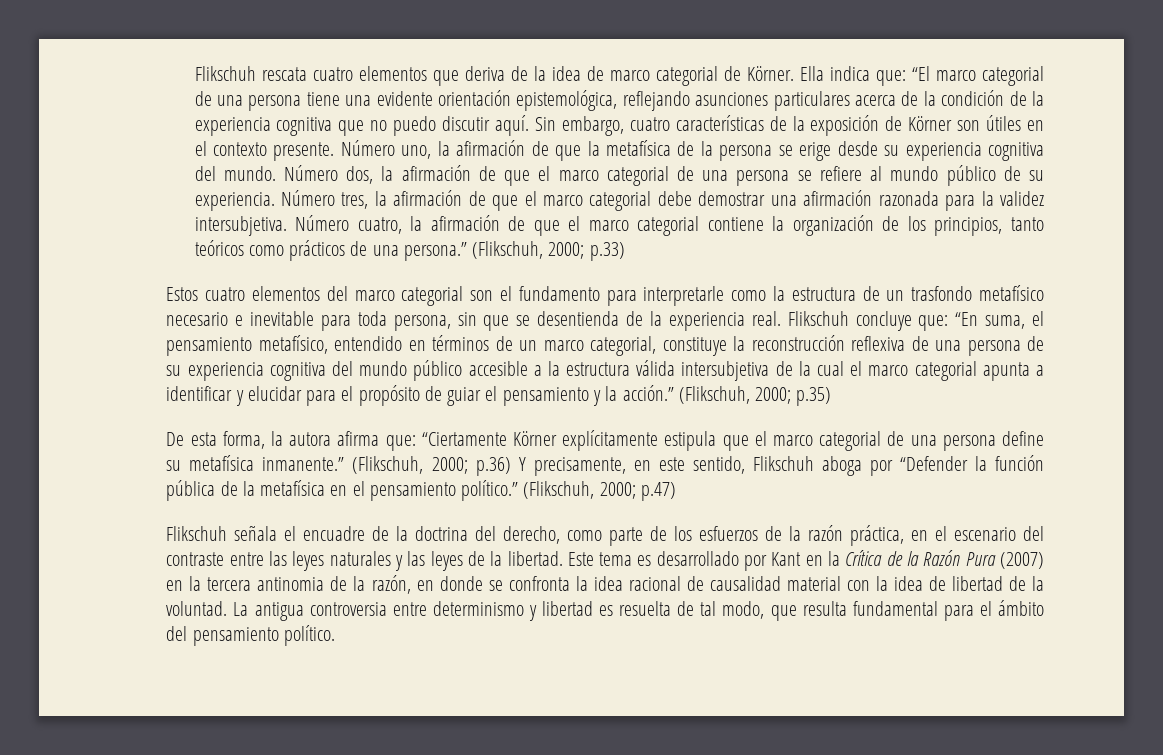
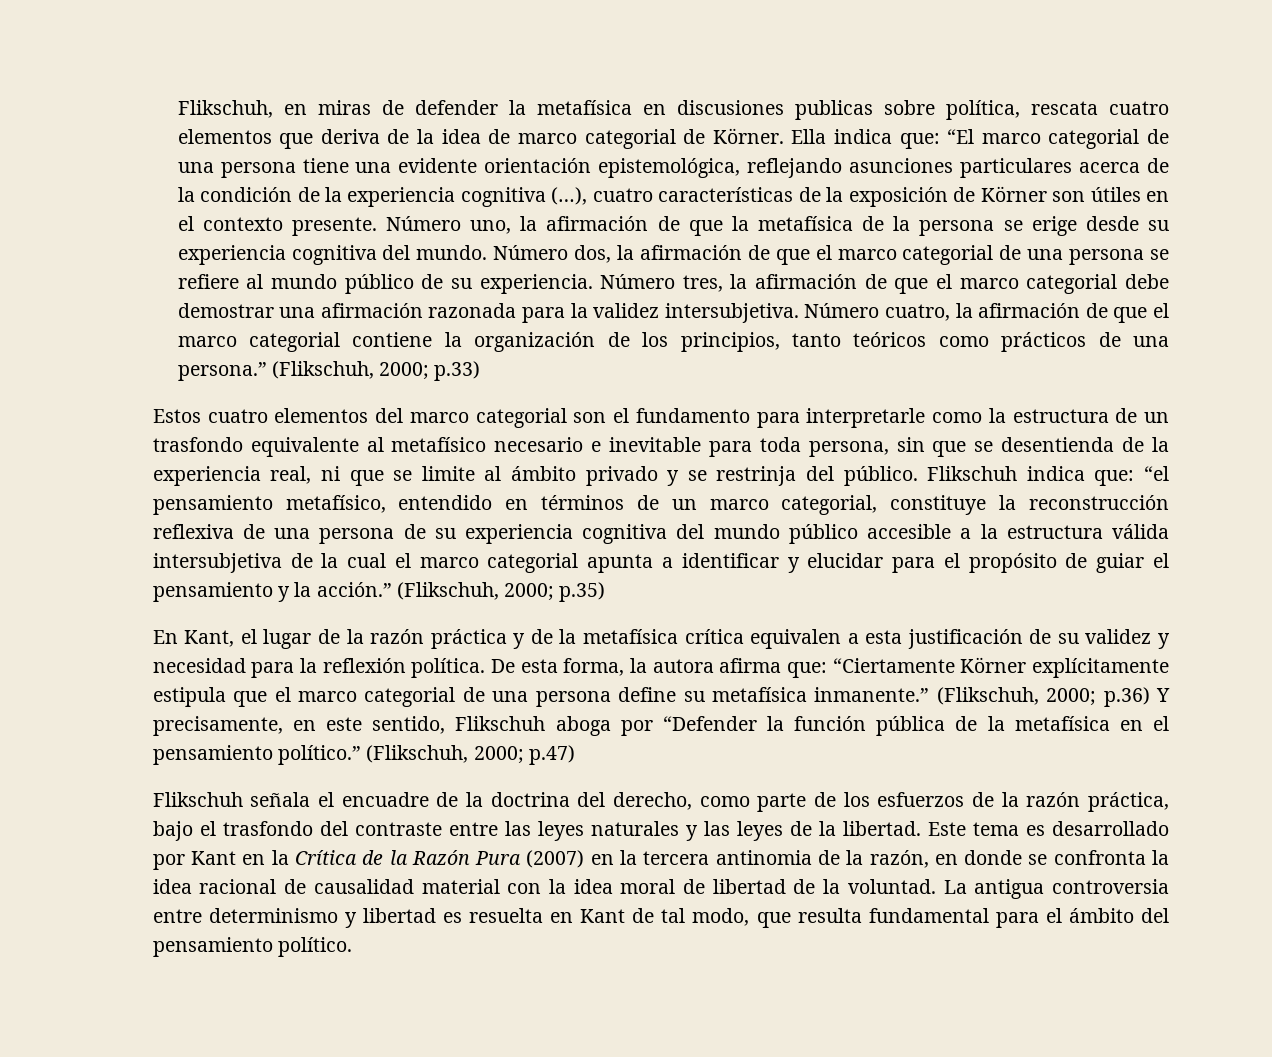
[194,66,256,81] Flikschuh -> [177,100,1020,120] Flikschuh, en miras de defender la metafísica en discusiones publicas sobre política,
[338,115,624,136] que no puedo discutir aquí. Sin embargo, -> [551,187,588,205] (…),
(973, 293) none -> [250,437,384,457] equivalente al
[751,311,1045,331] real. Flikschuh concluye que: “En suma, el -> [270,466,1169,486] real, ni que se limite al ámbito privado y se restrinja del público. Flikschuh indica que: “el
(832, 396) none -> [152,629,1170,649] [152,658,486,678] En Kant, el lugar de la razón práctica y de la metafísica crítica equivalen a esta justificación de su validez y necesidad para la reflexión política.
[911,526,1017,541] en el escenario -> [152,821,313,841] bajo el trasfondo
(923, 583) none -> [620,879,676,894] moral
(672, 608) none -> [550,909,626,923] en Kant

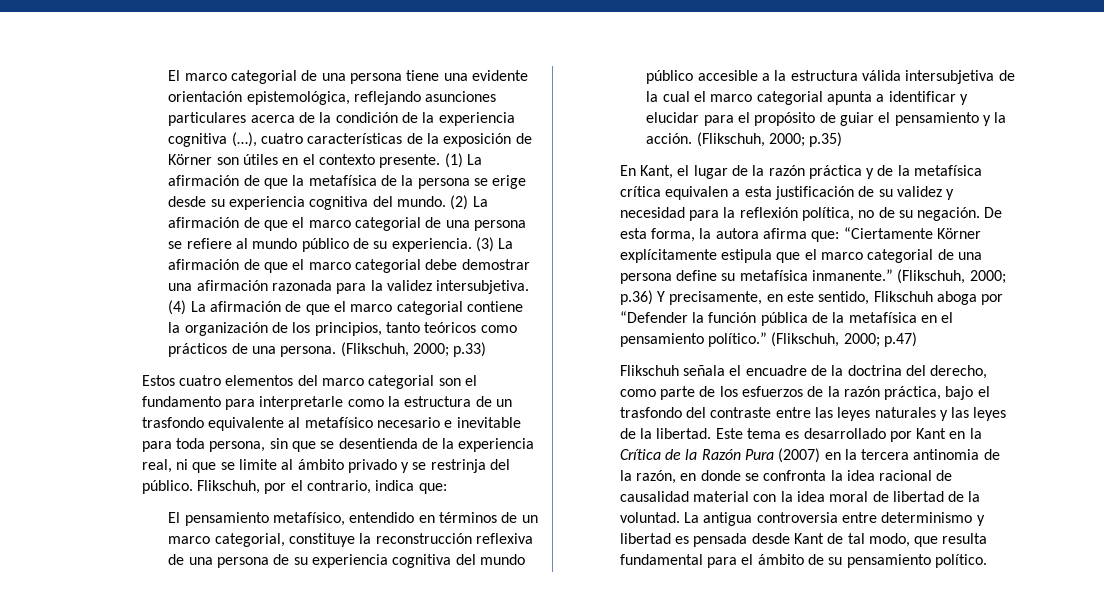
[177,100,1169,120] [177,128,975,149] Flikschuh, en miras de defender la metafísica en discusiones publicas sobre política, rescata cuatro elementos que deriva de la idea de marco categorial de Körner. Ella indica que: “El -> [168,70,181,81] El
[386,216,538,234] Número uno, la -> [444,153,482,168] (1) La
[493,245,635,263] Número dos, la -> [450,195,488,210] (2) La
[600,274,748,292] Número tres, la -> [475,237,514,252] (3) La
[804,303,973,321] Número cuatro, la -> [168,300,206,315] (4) La
[177,362,267,381] persona.” -> [280,346,337,357] persona.
[927,466,1169,486] Flikschuh indica que: “el -> [196,480,447,494] [168,512,181,523] Flikschuh, por el contrario, indica que: // El
[316,582,392,597] acción.” -> [646,133,693,144] acción.
[411,658,486,678] política. -> [801,207,981,221] política, no de su negación.
[469,908,574,923] resuelta en -> [693,533,790,547] pensada desde
[1141,908,1170,923] del -> [807,554,843,565] de su

